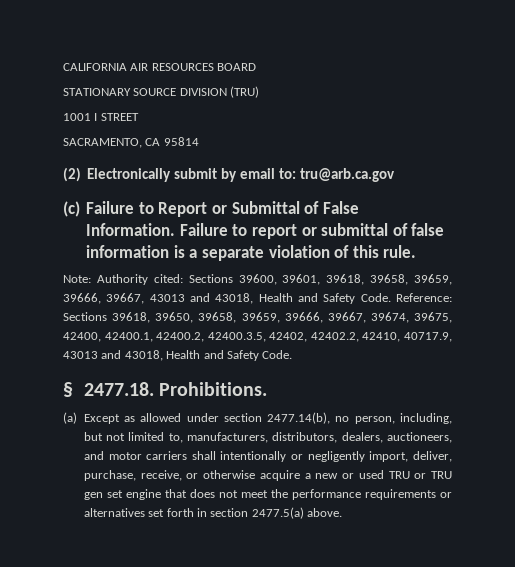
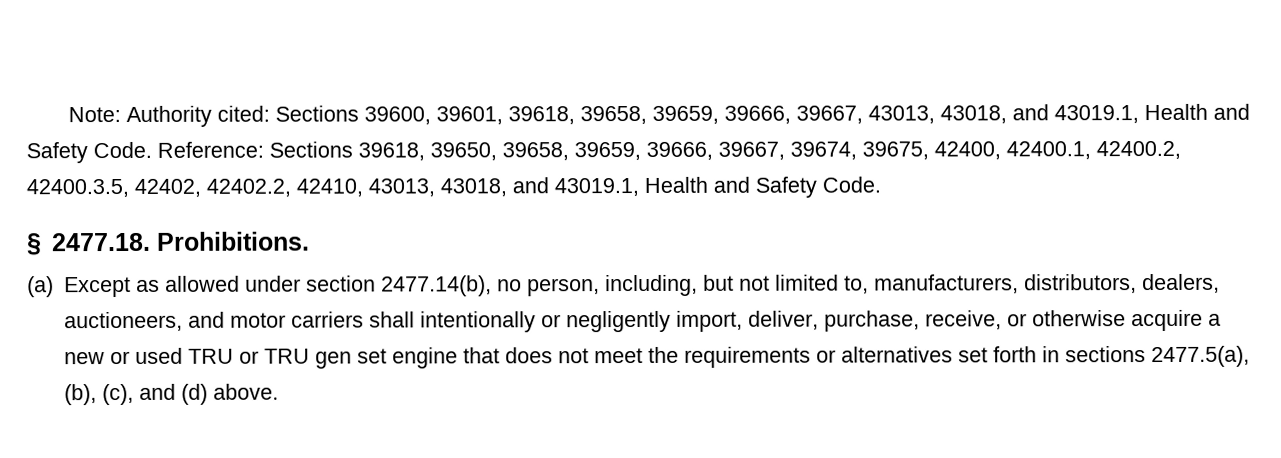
[63,63,257,71] [63,86,260,98] [63,113,139,121] [63,137,199,148] [63,167,395,182] [63,201,359,217] [86,223,445,239] [86,245,417,261] CALIFORNIA AIR RESOURCES BOARD // STATIONARY SOURCE DIVISION (TRU) // 1001 I STREET // SACRAMENTO, CA 95814 // (2) Electronically submit by email to: tru@arb.ca.gov // (c) Failure to Report or Submittal of False Information. Failure to report or submittal of false information is a separate violation of this rule. // -> (68, 114) none
[149,293,254,304] 43013 and 43018, -> [868,104,1140,124] 43013, 43018, and 43019.1,
[404,332,452,342] [63,350,163,361] 40717.9, 43013 and 43018, -> [368,177,639,197] 43013, 43018, and 43019.1,
[291,489,361,500] performance -> (679, 354) none
[210,507,304,519] section 2477.5(a) -> [1064,345,1250,368] [63,383,208,406] sections 2477.5(a), (b), (c), and (d)

